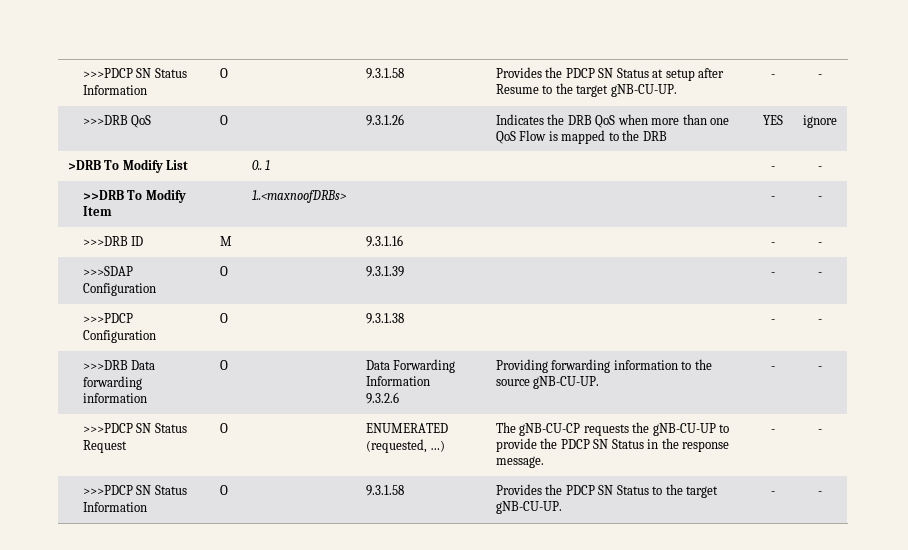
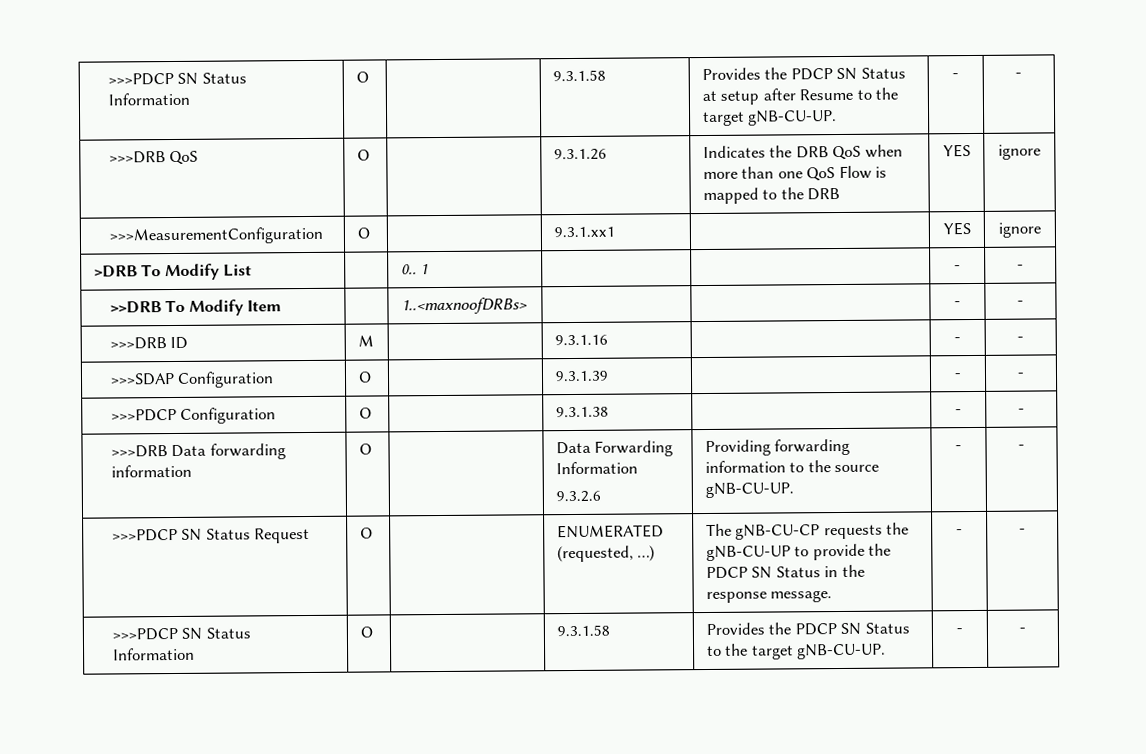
(837, 121) none -> [108,226,323,245] [356,227,370,239] [553,226,615,238] [942,222,971,236] [998,222,1041,238] // >>>MeasurementConfiguration | O | | 9.3.1.xx1 | | YES | ignore

